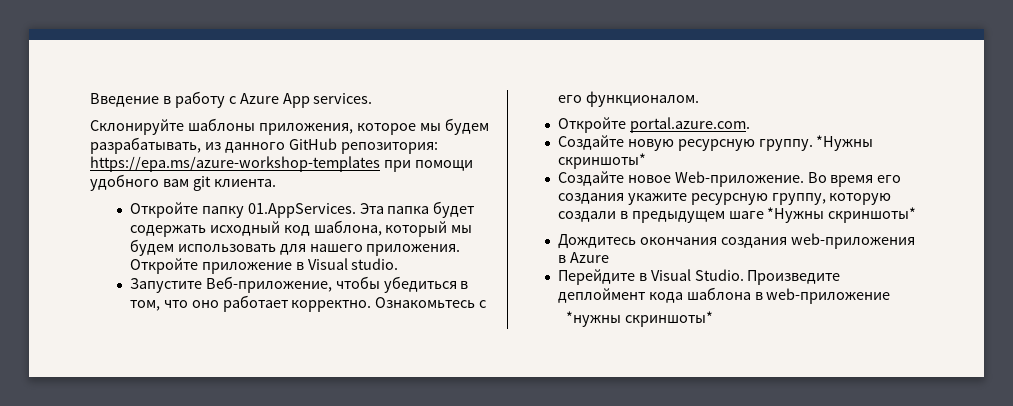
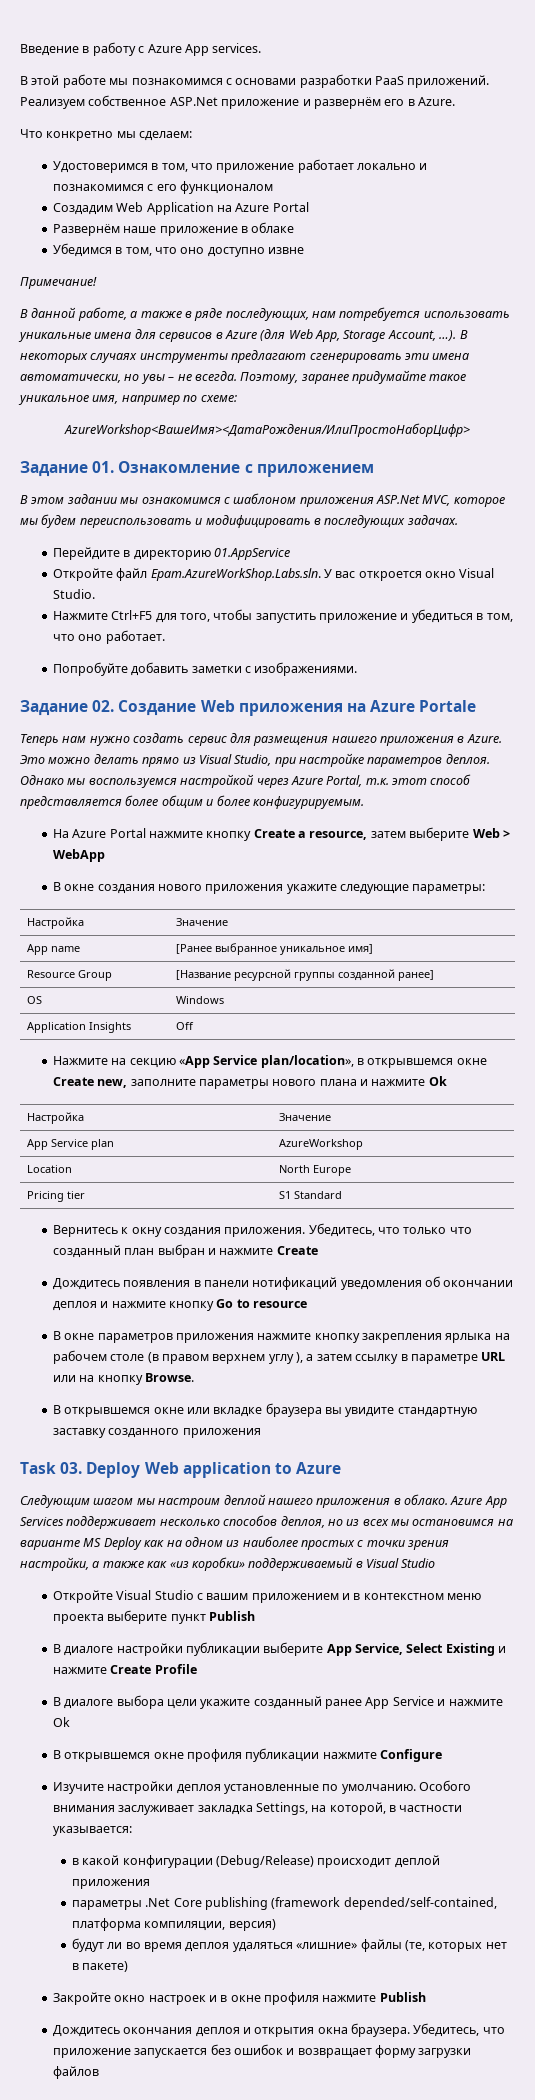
[90,118,489,135] [90,137,438,154] [90,156,473,172] [90,174,276,191] [129,201,476,218] [129,220,473,237] [129,239,461,256] [129,258,399,274] [129,276,380,293] Склонируйте шаблоны приложения, которое мы будем разрабатывать, из данного GitHub репозитория: https://epa.ms/azure-workshop-templates при помощи удобного вам git клиента. // Откройте папку 01.AppServices. Эта папка будет содержать исходный код шаблона, который мы будем использовать для нашего приложения. Откройте приложение в Visual studio. // Запустите Веб-приложение, чтобы -> [20,74,490,88] [20,95,455,109] [20,129,193,141] [52,159,428,173] [52,181,273,194] [52,202,309,215] [52,222,295,236] [52,243,305,257] [20,277,97,289] [20,307,510,321] [18,329,468,342] [20,350,470,363] [20,370,467,384] [18,395,237,405] [64,423,470,437] [20,461,374,477] [20,493,505,507] [20,514,458,528] [52,547,290,560] [52,568,495,581] [52,589,95,599] [52,609,409,623] В этой работе мы познакомимся с основами разработки PaaS приложений. Реализуем собственное ASP.Net приложение и развернём его в Azure. // Что конкретно мы сделаем: // Удостоверимся в том, что приложение работает локально и познакомимся с его функционалом // Создадим Web Application на Azure Portal // Развернём наше приложение в облаке // Убедимся в том, что оно доступно извне // Примечание! // В данной работе, а также в ряде последующих, нам потребуется использовать уникальные имена для сервисов в Azure (для Web App, Storage Account, …). В некоторых случаях инструменты предлагают сгенерировать эти имена автоматически, но увы – не всегда. Поэтому, заранее придумайте такое уникальное имя, например по схеме: // AzureWorkshop<ВашеИмя><ДатаРождения/ИлиПростоНаборЦифр> // Задание 01. Ознакомление с приложением // В этом задании мы ознакомимся с шаблоном приложения ASP.Net MVC, которое мы будем переиспользовать и модифицировать в последующих задачах. // Перейдите в директорию 01.AppService // Откройте файл Epam.AzureWorkShop.Labs.sln. У вас откроется окно Visual Studio. // Нажмите Ctrl+F5 для того, чтобы запустить приложение и
[222,295,487,312] [557,91,699,107] [557,117,750,133] [557,135,874,151] [557,153,646,169] [557,171,902,187] [557,193,892,205] [557,207,917,223] [557,233,915,249] [557,252,609,263] [557,269,841,285] [557,287,891,304] [565,311,713,327] работает корректно. Ознакомьтесь с его функционалом. // Откройте portal.azure.com. // Создайте новую ресурсную группу. *Нужны скриншоты* // Создайте новое Web-приложение. Во время его создания укажите ресурсную группу, которую создали в предыдущем шаге *Нужны скриншоты* // Дождитесь окончания создания web-приложения в Azure // Перейдите в Visual Studio. Произведите деплоймент кода шаблона в web-приложение // *нужны скриншоты* -> [105,630,165,644] [52,662,358,676] [20,700,477,716] [20,733,502,746] [20,753,490,767] [20,774,472,788] [20,795,364,809] [52,827,510,841] [52,849,105,862] [52,882,486,894] [27,917,85,929] [176,918,229,926] [27,944,81,955] [176,943,374,955] [27,970,113,981] [176,969,435,981] [27,996,43,1004] [176,996,225,1004] [27,1022,132,1033] [176,1022,195,1030] [52,1055,487,1068] [52,1076,447,1089] [27,1112,85,1124] [279,1113,332,1121] [27,1139,115,1150] [279,1139,364,1150] [27,1165,73,1173] [279,1165,352,1176] [27,1191,86,1202] [279,1191,343,1199] [52,1223,472,1237] [52,1244,318,1258] [52,1276,514,1290] [52,1299,308,1311] [52,1331,510,1343] [52,1350,506,1364] [52,1373,194,1385] [52,1403,477,1417] [52,1428,261,1438] [20,1462,342,1478] [20,1494,507,1508] [20,1515,513,1529] [20,1536,450,1550] [20,1557,436,1571] [52,1590,482,1603] [52,1610,255,1624] [52,1642,507,1656] [52,1664,197,1674] [52,1695,503,1709] [52,1717,70,1727] [52,1748,443,1762] [52,1780,472,1794] [52,1802,463,1815] [52,1826,132,1836] [71,1855,440,1868] [71,1879,150,1889] [71,1897,497,1910] [71,1918,276,1931] [71,1938,507,1952] [71,1961,129,1972] [52,1992,426,2005] [52,2023,505,2037] [52,2044,472,2058] [52,2066,99,2079] работает. // Попробуйте добавить заметки с изображениями. // Задание 02. Создание Web приложения на Azure Portale // Теперь нам нужно создать сервис для размещения нашего приложения в Azure. Это можно делать прямо из Visual Studio, при настройке параметров деплоя. Однако мы воспользуемся настройкой через Azure Portal, т.к. этот способ представляется более общим и более конфигурируемым. // На Azure Portal нажмите кнопку Create a resource, затем выберите Web > WebApp // В окне создания нового приложения укажите следующие параметры: // Настройка | Значение // App name | [Ранее выбранное уникальное имя] // Resource Group | [Название ресурсной группы созданной ранее] // OS | Windows // Application Insights | Off // Нажмите на секцию «App Service plan/location», в открывшемся окне Create new, заполните параметры нового плана и нажмите Ok // Настройка | Значение // App Service plan | AzureWorkshop // Location | North Europe // Pricing tier | S1 Standard // Вернитесь к окну создания приложения. Убедитесь, что только что созданный план выбран и нажмите Create // Дождитесь появления в панели нотификаций уведомления об окончании деплоя и нажмите кнопку Go to resource // В окне параметров приложения нажмите кнопку закрепления ярлыка на рабочем столе (в правом верхнем углу ), а затем ссылку в параметре URL или на кнопку Browse. // В открывшемся окне или вкладке браузера вы увидите стандартную заставку созданного приложения // Task 03. Deploy Web application to Azure // Следующим шагом мы настроим деплой нашего приложения в облако. Azure App Services поддерживает несколько способов деплоя, но из всех мы остановимся на варианте MS Deploy как на одном из наиболее простых с точки зрения настройки, а также как «из коробки» поддерживаемый в Visual Studio // Откройте Visual Studio с вашим приложением и в контекстном меню проекта выберите пункт Publish // В диалоге настройки публикации выберите App Service, Select Existing и нажмите Create Profile // В диалоге выбора цели укажите созданный ранее App Service и нажмите Ok // В открывшемся окне профиля публикации нажмите Configure // Изучите настройки деплоя установленные по умолчанию. Особого внимания заслуживает закладка Settings, на которой, в частности указывается: // в какой конфигурации (Debug/Release) происходит деплой приложения // параметры .Net Core publishing (framework depended/self-contained, платформа компиляции, версия) // будут ли во время деплоя удаляться «лишние» файлы (те, которых нет в пакете) // Закройте окно настроек и в окне профиля нажмите Publish // Дождитесь окончания деплоя и открытия окна браузера. Убедитесь, что приложение запускается без ошибок и возвращает форму загрузки файлов

